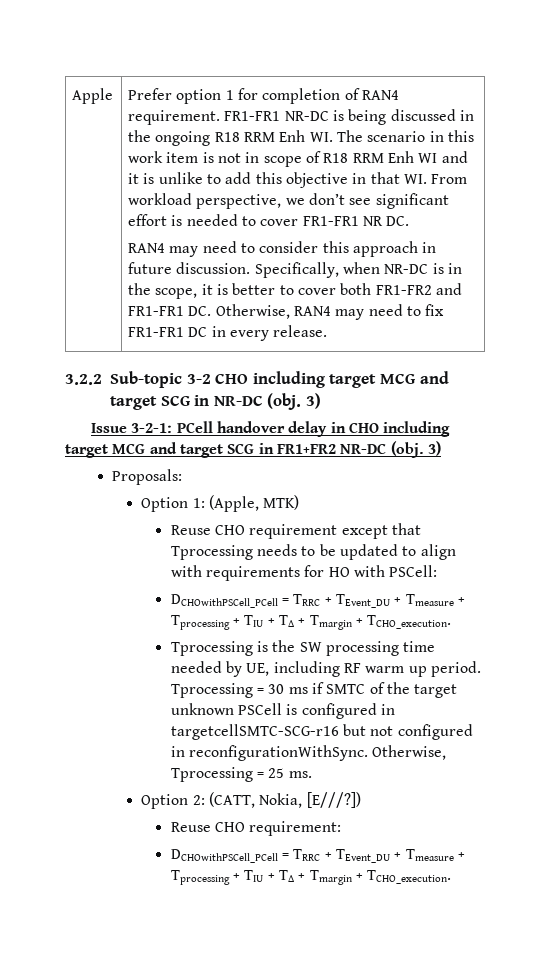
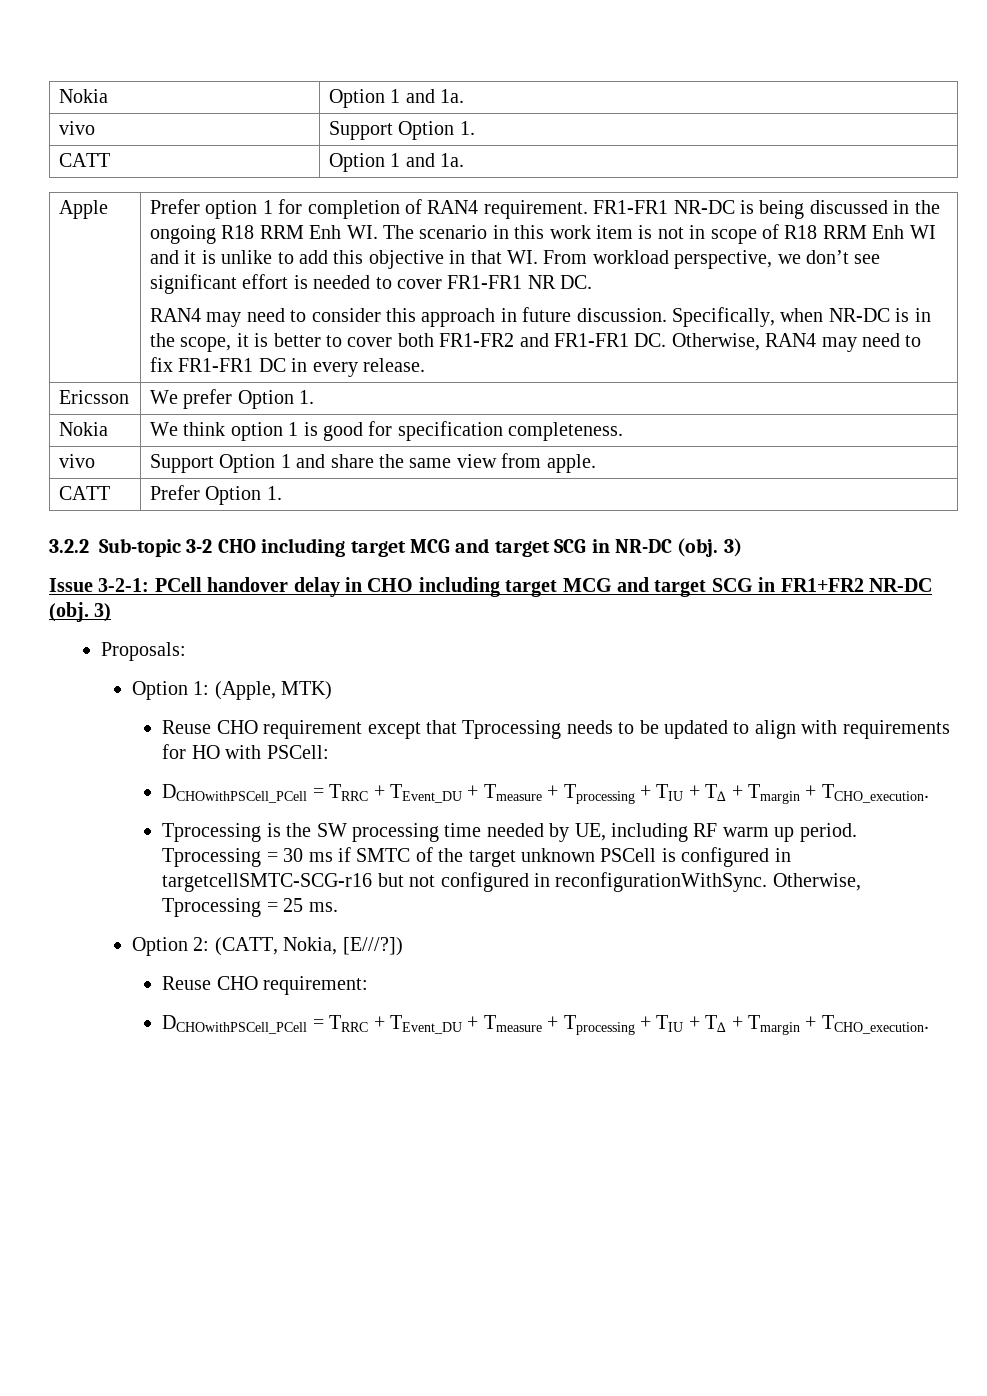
(72, 96) none -> [59,89,109,103] [329,89,465,108] [59,121,96,135] [329,121,475,140] [59,153,111,167] [329,153,465,172] Nokia | Option 1 and 1a. // vivo | Support Option 1. // CATT | Option 1 and 1a. //
(328, 331) none -> [59,390,130,404] [150,389,315,409] [59,422,109,436] [150,421,624,441] [59,454,96,468] [150,453,596,473] [59,486,111,500] [150,485,282,505] // Ericsson | We prefer Option 1. // Nokia | We think option 1 is good for specification completeness. // vivo | Support Option 1 and share the same view from apple. // CATT | Prefer Option 1.

